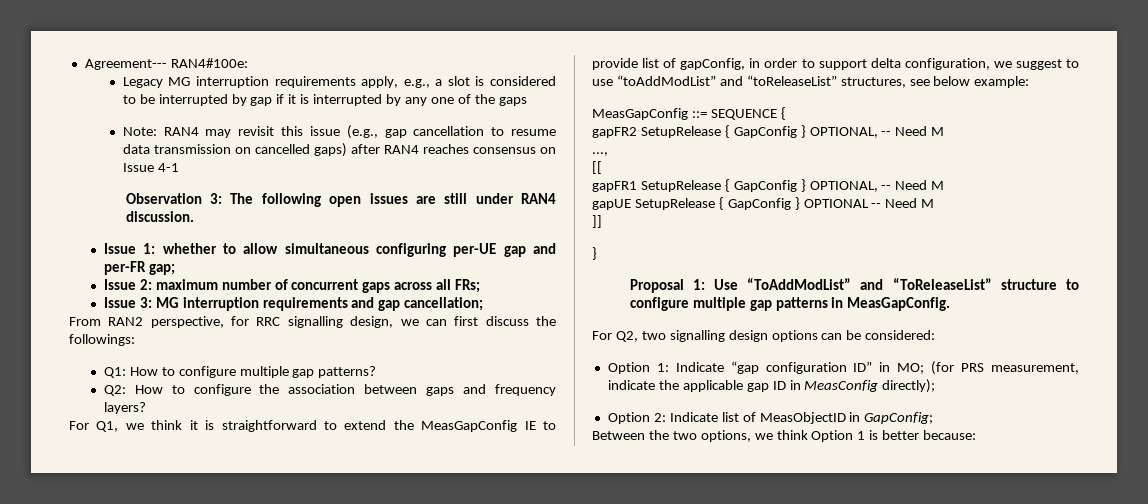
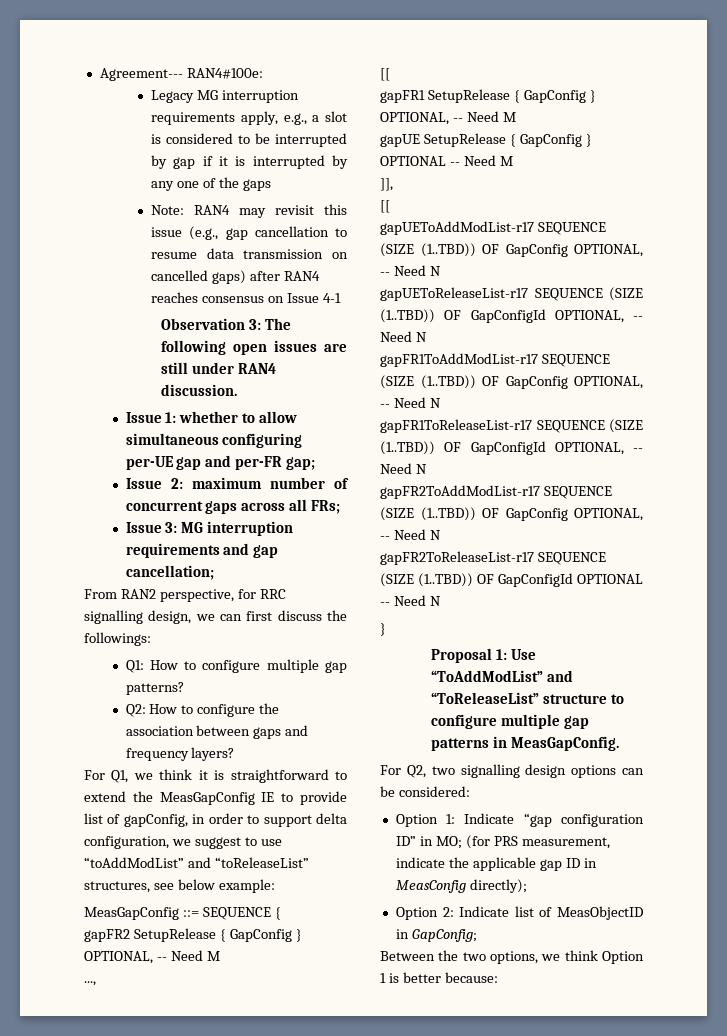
[592,215,602,228] ]] -> [380,178,393,191] [380,200,390,213] [380,221,606,235] [380,243,643,257] [380,265,441,276] [380,287,643,301] [380,309,643,323] [380,331,427,342] [380,353,610,367] [380,375,643,389] [380,397,441,408] [380,419,643,433] [380,441,643,455] [380,463,427,474] [380,485,612,499] [380,507,643,521] [380,529,441,540] [380,551,606,565] [380,573,643,587] [380,595,441,606] ]], // [[ // gapUEToAddModList-r17 SEQUENCE (SIZE (1..TBD)) OF GapConfig OPTIONAL, -- Need N // gapUEToReleaseList-r17 SEQUENCE (SIZE (1..TBD)) OF GapConfigId OPTIONAL, -- Need N // gapFR1ToAddModList-r17 SEQUENCE (SIZE (1..TBD)) OF GapConfig OPTIONAL, -- Need N // gapFR1ToReleaseList-r17 SEQUENCE (SIZE (1..TBD)) OF GapConfigId OPTIONAL, -- Need N // gapFR2ToAddModList-r17 SEQUENCE (SIZE (1..TBD)) OF GapConfig OPTIONAL, -- Need N // gapFR2ToReleaseList-r17 SEQUENCE (SIZE (1..TBD)) OF GapConfigId OPTIONAL -- Need N

